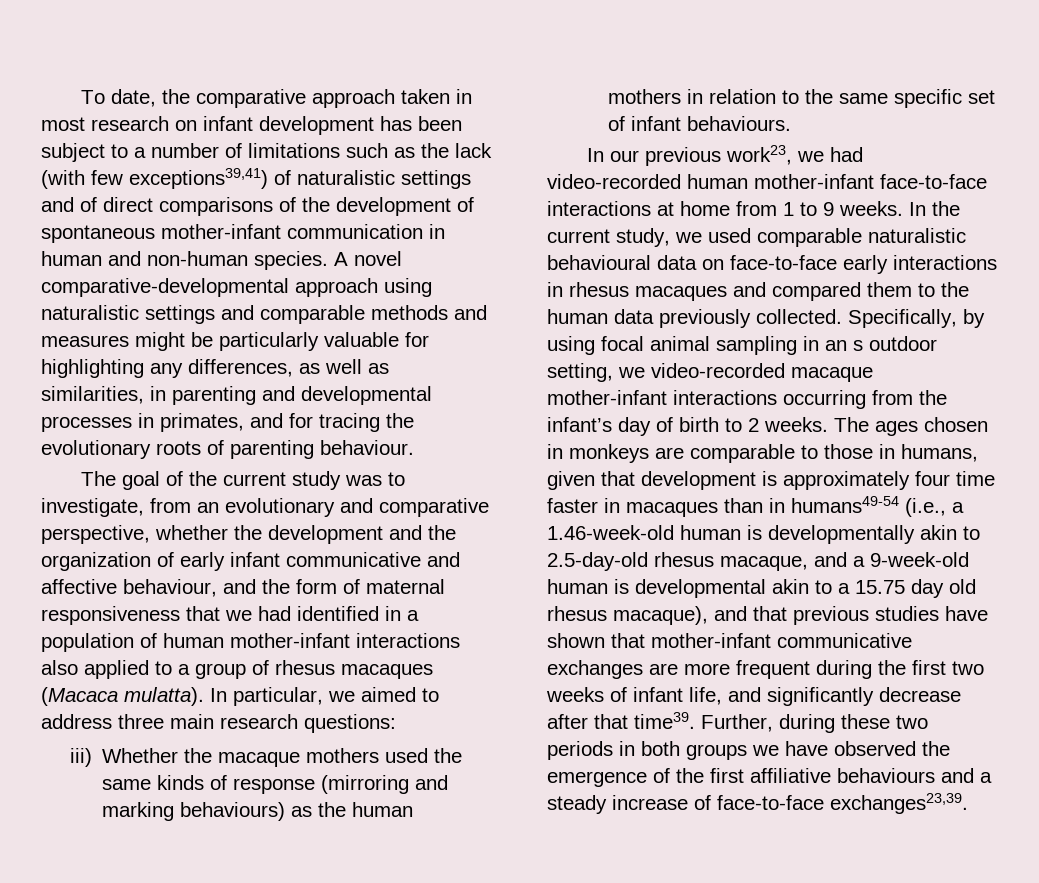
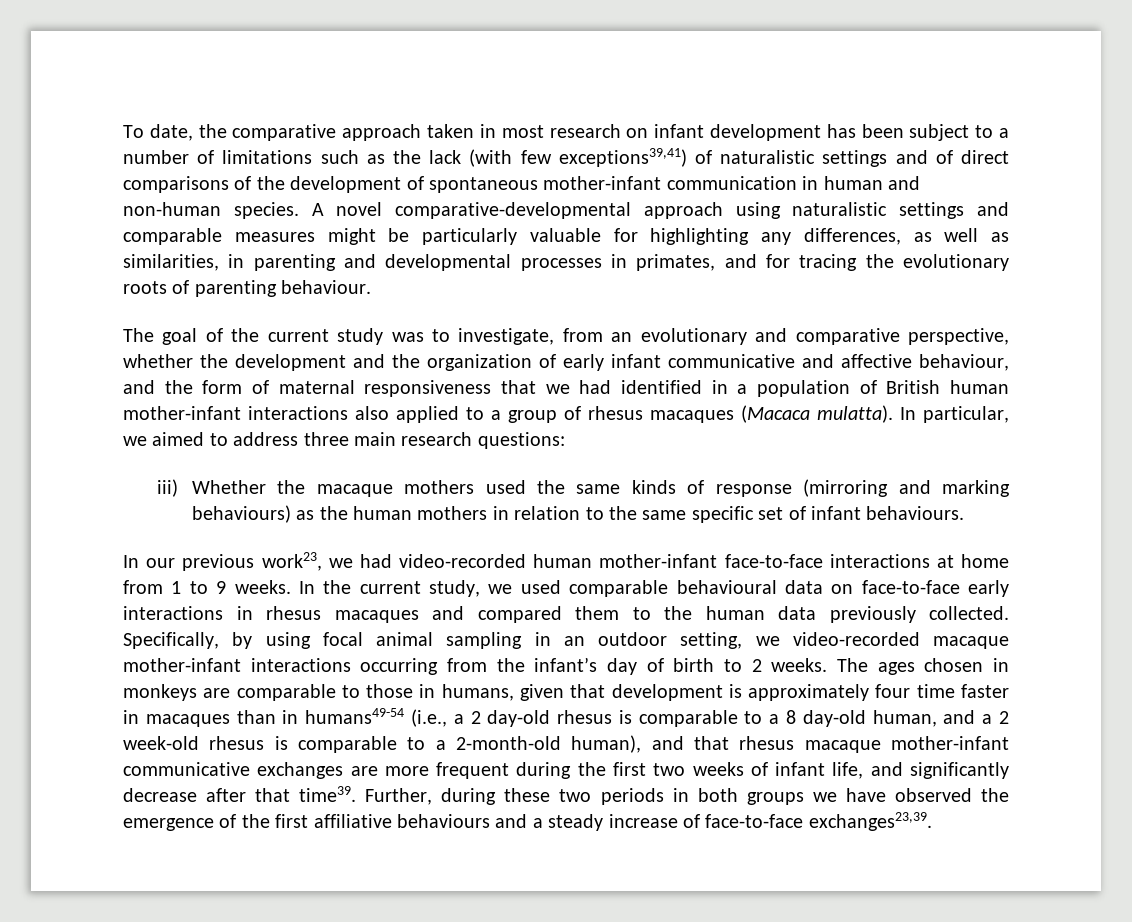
[371,305,487,320] methods and -> (222, 236) none
(157, 640) none -> [886,380,941,394] British
[868,228,966,243] naturalistic -> (669, 588) none
[853,340,863,351] s -> (585, 641) none
[547,525,980,544] [547,552,969,571] [547,579,976,598] [547,606,988,625] [547,633,645,648] 1.46-week-old human is developmentally akin to 2.5-day-old rhesus macaque, and a 9-week-old human is developmental akin to a 15.75 day old rhesus macaque), and that previous studies have shown that -> [470,710,1009,727] [123,735,881,753] 2 day-old rhesus is comparable to a 8 day-old human, and a 2 week-old rhesus is comparable to a 2-month-old human), and that rhesus macaque

